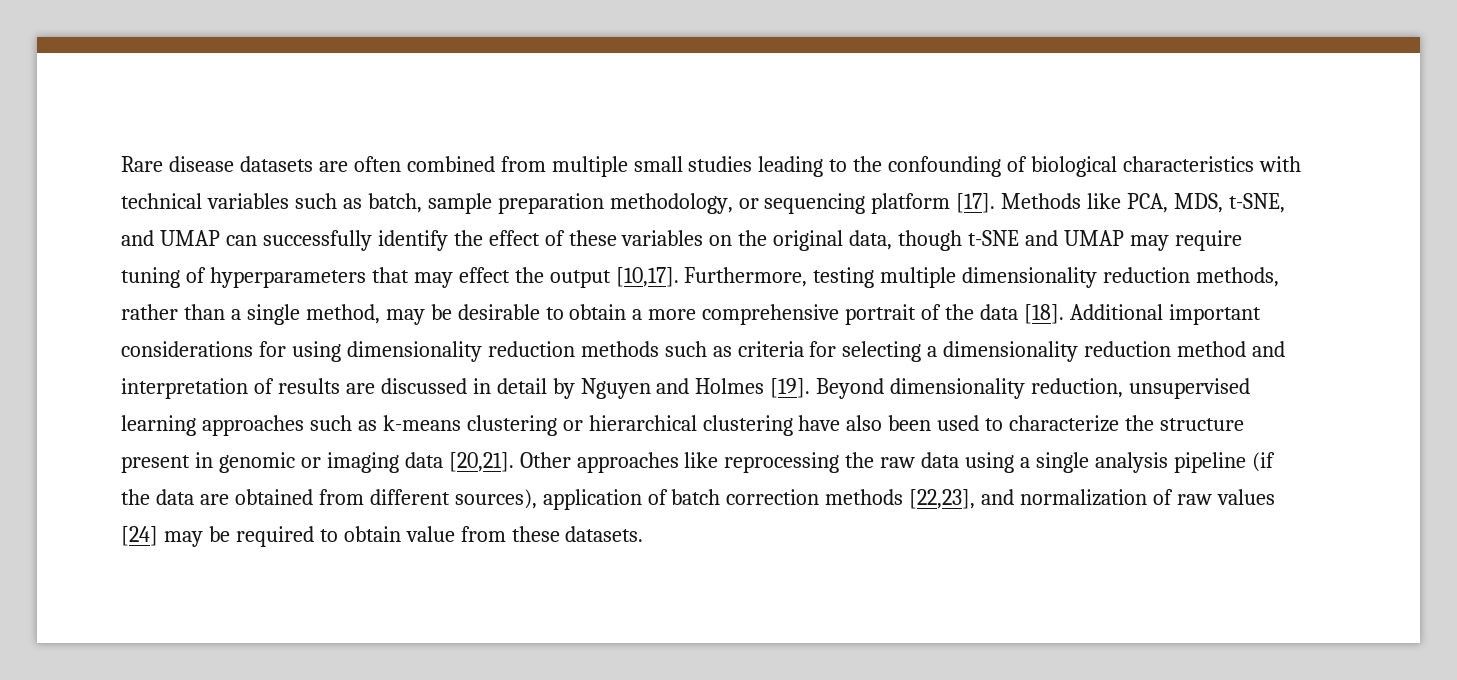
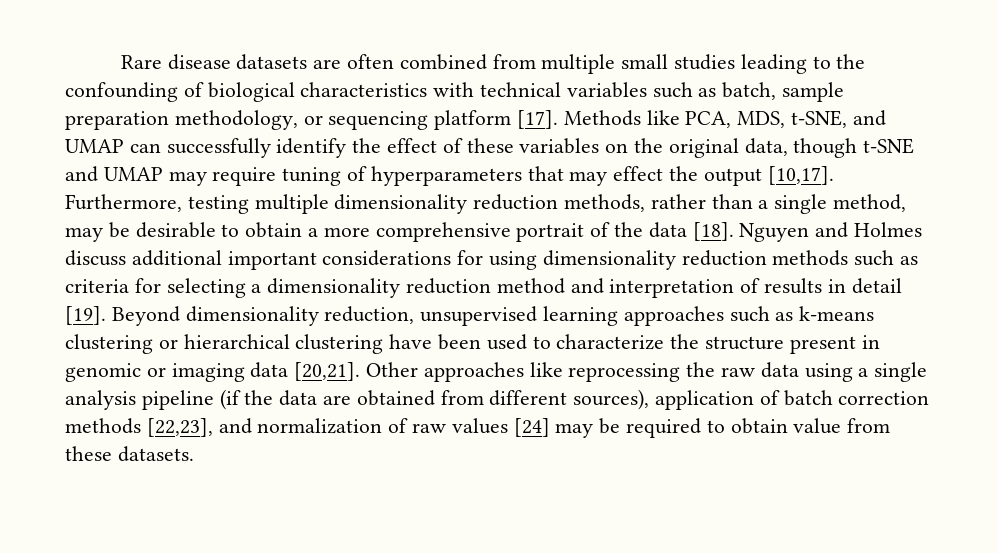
[1069,304,1163,320] Additional -> [739,222,923,242] [65,250,222,266] Nguyen and Holmes discuss additional
[345,378,765,399] are discussed in detail by Nguyen and Holmes -> [827,278,902,294] in detail
[846,415,883,431] also -> (433, 341) none

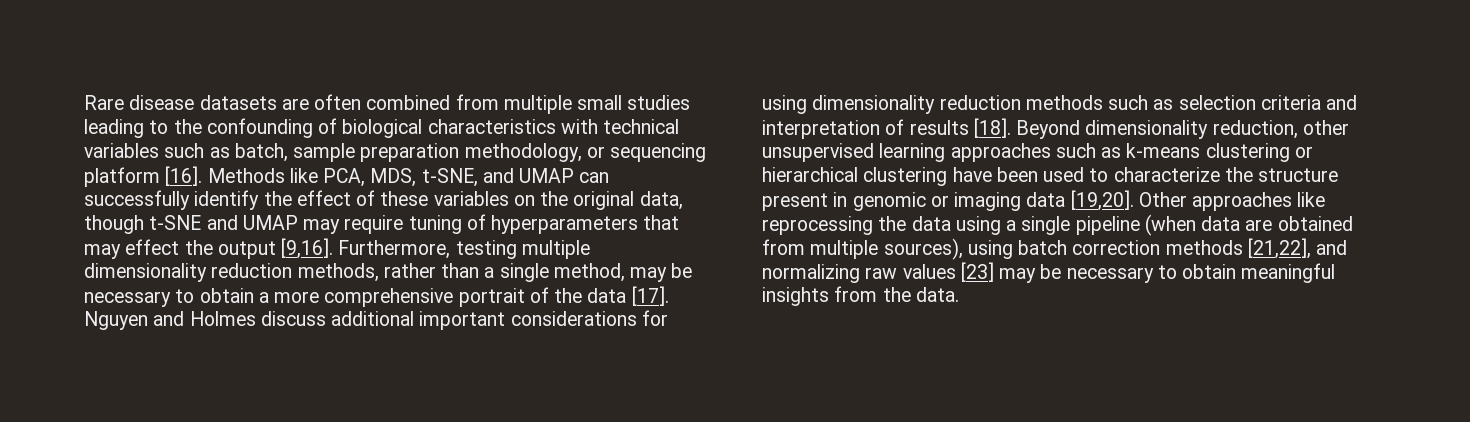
[517,110,559,129] [17]. -> [165,166,203,186] [16].
[767,166,834,185] [10,17]. -> [281,238,334,259] [9,16].
[135,222,216,238] desirable -> [84,291,171,307] necessary
[692,222,734,241] [18]. -> [631,286,669,306] [17].
[65,278,565,298] criteria for selecting a dimensionality reduction method -> [1178,95,1321,110] selection criteria
[827,278,902,294] [65,306,106,325] in detail [19]. -> [973,118,1011,138] [18].
(415, 315) none -> [1302,120,1349,135] other
[294,362,361,381] [20,21]. -> [1070,190,1134,211] [19,20].
[721,367,756,377] raw -> (907, 223) none
[65,389,930,410] [65,418,409,437] analysis pipeline (if the data are obtained from different sources), application of batch correction methods [22,23], and normalization of -> [1075,214,1353,236] [762,238,1348,260] [762,264,860,283] pipeline (when data are obtained from multiple sources), using batch correction methods [21,22], and normalizing
[513,418,891,438] [65,446,194,462] [24] may be required to obtain value from these datasets. -> [960,262,1336,283] [762,286,959,306] [23] may be necessary to obtain meaningful insights from the data.

